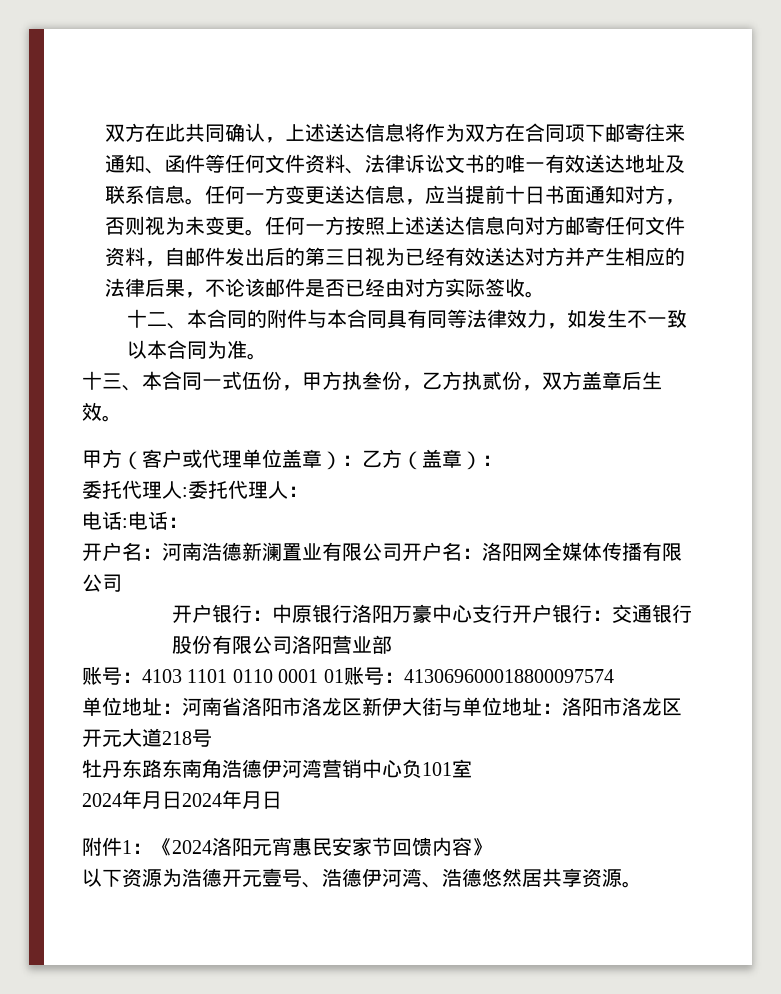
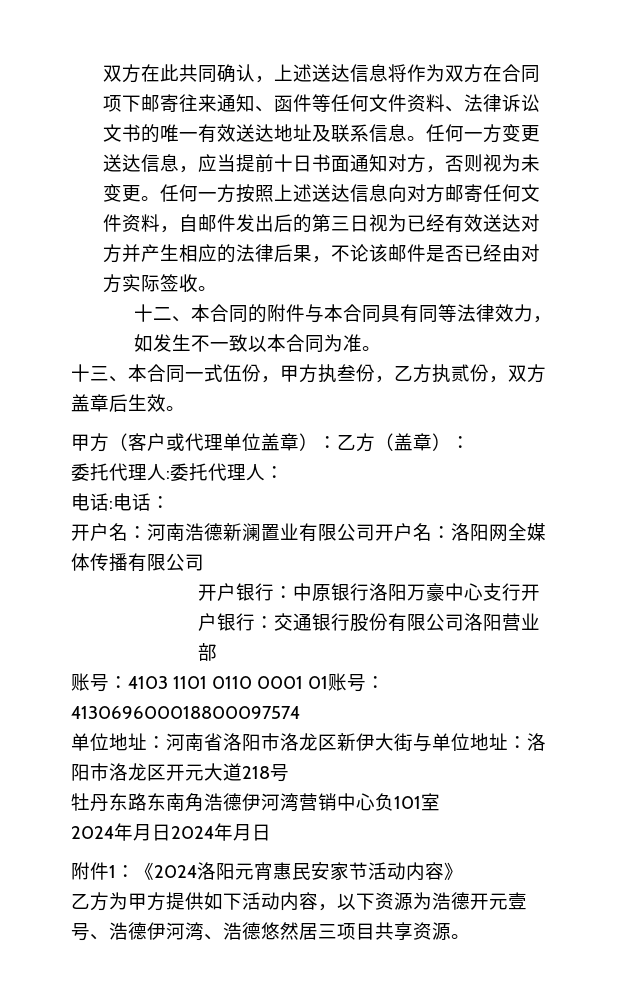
[392,837,432,857] 回馈 -> [368,862,406,880] 活动
(492, 847) none -> [71,892,337,911] 乙方为甲方提供如下活动内容，
(542, 878) none -> [318,923,375,940] 三项目

